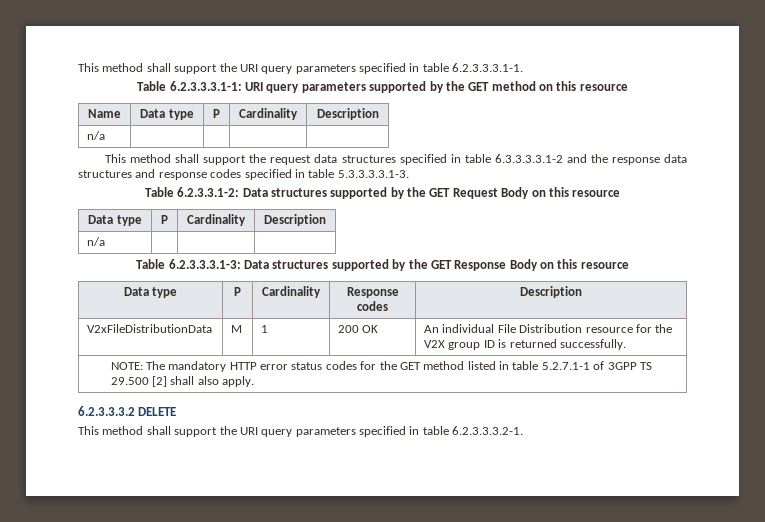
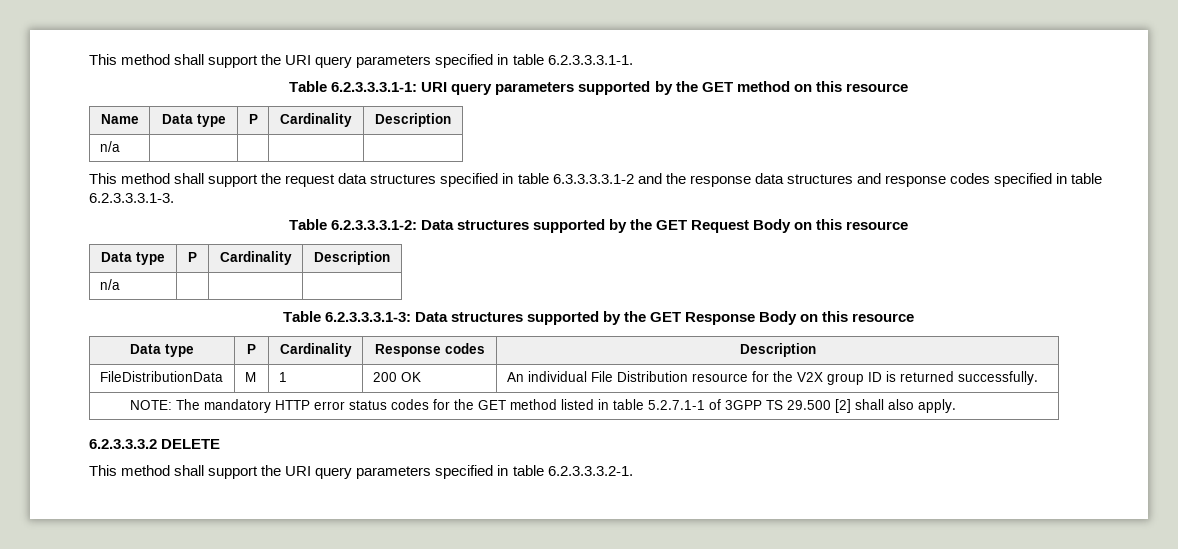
[337,170,409,178] [144,187,240,197] 5.3.3.3.3.1-3. // Table 6.2.3.3.1-2: -> [89,193,174,203] [288,219,417,230] 6.2.3.3.3.1-3. // Table 6.2.3.3.3.1-2:
[87,324,213,333] V2xFileDistributionData -> [99,371,223,382] FileDistributionData

